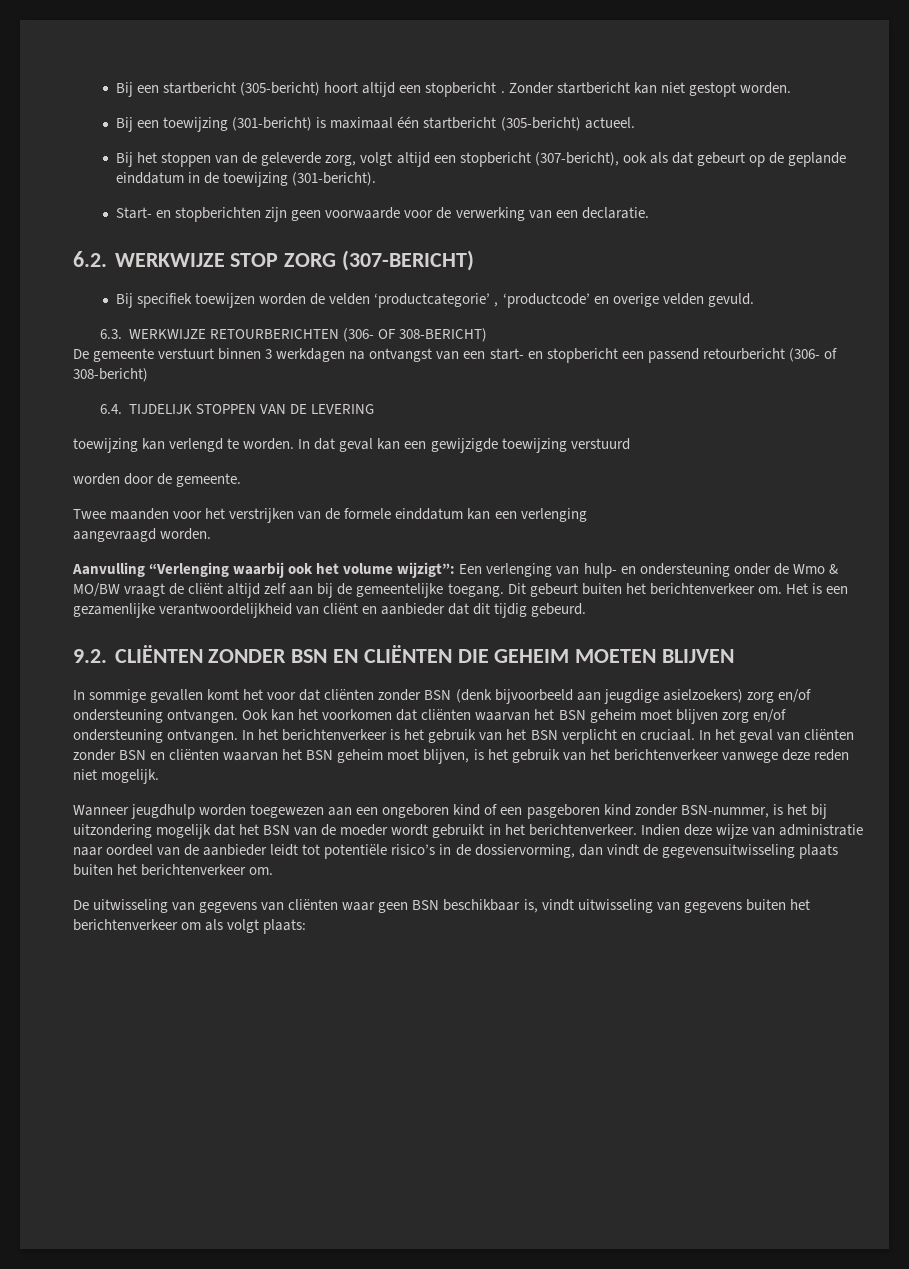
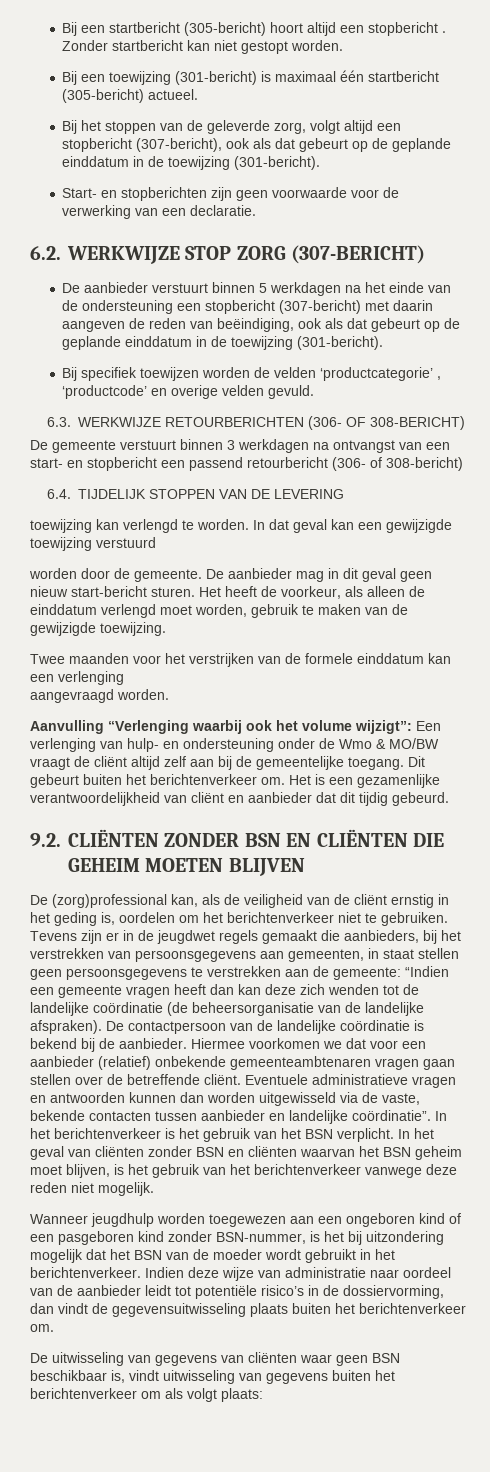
(474, 260) none -> [62,282,452,296] [62,300,434,314] [62,318,461,332] [62,336,384,350] // De aanbieder verstuurt binnen 5 werkdagen na het einde van de ondersteuning een stopbericht (307-bericht) met daarin aangeven de reden van beëindiging, ook als dat gebeurt op de geplande einddatum in de toewijzing (301-bericht).
(242, 480) none -> [206,568,432,582] [30,586,425,599] [30,604,408,618] [30,622,166,636] De aanbieder mag in dit geval geen nieuw start-bericht sturen. Het heeft de voorkeur, als alleen de einddatum verlengd moet worden, gebruik te maken van de gewijzigde toewijzing.
[73,689,811,704] [73,709,786,724] [73,729,239,743] In sommige gevallen komt het voor dat cliënten zonder BSN (denk bijvoorbeeld aan jeugdige asielzoekers) zorg en/of ondersteuning ontvangen. Ook kan het voorkomen dat cliënten waarvan het BSN geheim moet blijven zorg en/of ondersteuning ontvangen. -> [30,894,449,908] [30,912,448,926] [30,930,461,944] [30,948,459,962] [30,966,449,980] [30,984,419,998] [30,1002,424,1016] [30,1020,424,1034] [30,1038,426,1052] [30,1056,455,1070] [30,1074,456,1088] [30,1092,420,1106] [30,1110,431,1124] De (zorg)professional kan, als de veiligheid van de cliënt ernstig in het geding is, oordelen om het berichtenverkeer niet te gebruiken. Tevens zijn er in de jeugdwet regels gemaakt die aanbieders, bij het verstrekken van persoonsgegevens aan gemeenten, in staat stellen geen persoonsgegevens te verstrekken aan de gemeente: “Indien een gemeente vragen heeft dan kan deze zich wenden tot de landelijke coördinatie (de beheersorganisatie van de landelijke afspraken). De contactpersoon van de landelijke coördinatie is bekend bij de aanbieder. Hiermee voorkomen we dat voor een aanbieder (relatief) onbekende gemeenteambtenaren vragen gaan stellen over de betreffende cliënt. Eventuele administratieve vragen en antwoorden kunnen dan worden uitgewisseld via de vaste, bekende contacten tussen aanbieder en landelijke coördinatie”.
[561,729,695,744] verplicht en cruciaal. -> [337,1128,394,1142] verplicht.

